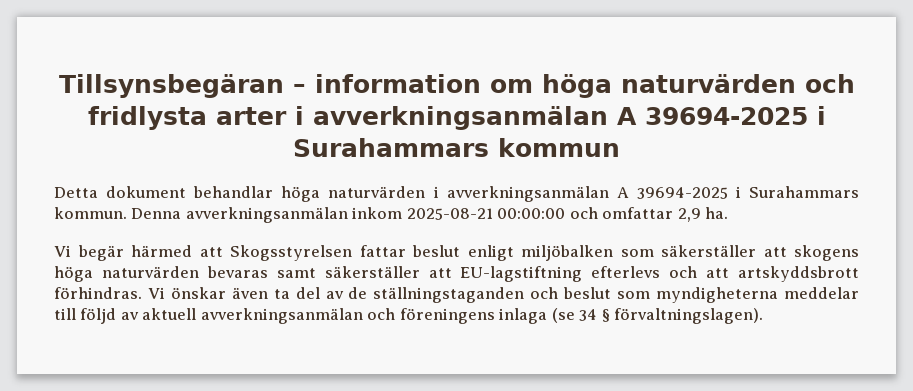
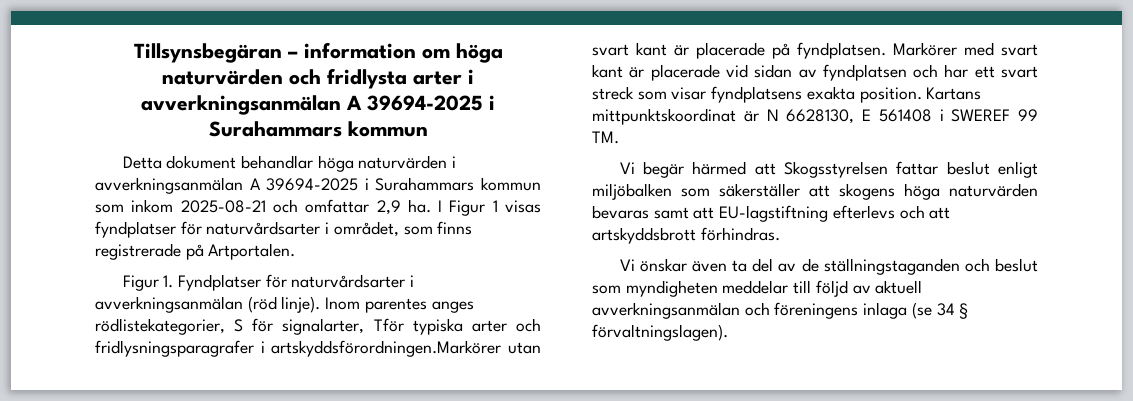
[54,207,348,223] kommun. Denna avverkningsanmälan -> [481,177,541,191] [95,204,124,213] kommun som
[497,208,566,219] 00:00:00 -> (266, 206) none
(729, 213) none -> [438,200,542,216] [95,221,473,238] [95,243,296,260] [122,274,415,291] [95,296,474,313] [95,318,542,335] [95,340,541,357] [592,42,1038,59] [592,64,1038,81] [592,86,982,103] [592,108,1038,125] [592,131,619,144] I Figur 1 visas fyndplatser för naturvårdsarter i området, som finns registrerade på Artportalen. // Figur 1. Fyndplatser för naturvårdsarter i avverkningsanmälan (röd linje). Inom parentes anges rödlistekategorier, S för signalarter, Tför typiska arter och fridlysningsparagrafer i artskyddsförordningen.Markörer utan svart kant är placerade på fyndplatsen. Markörer med svart kant är placerade vid sidan av fyndplatsen och har ett svart streck som visar fyndplatsens exakta position. Kartans mittpunktskoordinat är N 6628130, E 561408 i SWEREF 99 TM.
[324,266,420,278] säkerställer -> (689, 213) none
(142, 293) none -> (780, 234) //
[656,287,779,303] myndigheterna -> [625,280,718,297] myndigheten

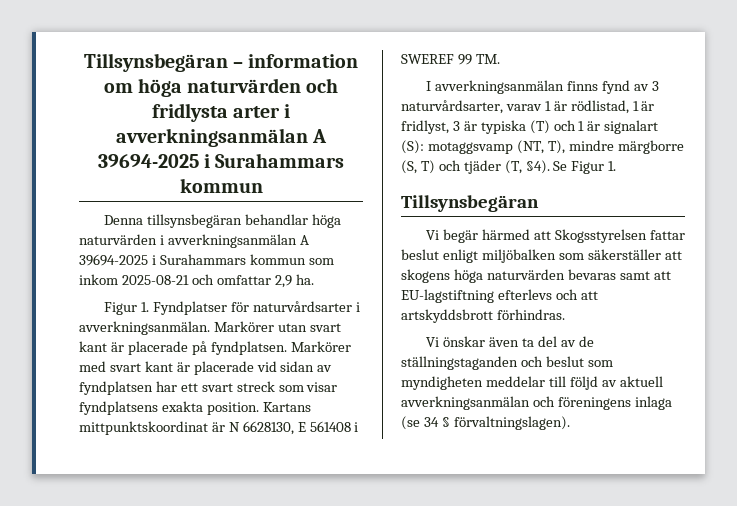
[122,155,237,169] Detta dokument -> [104,214,243,228] Denna tillsynsbegäran
[438,200,542,216] [95,221,473,238] [95,243,296,260] I Figur 1 visas fyndplatser för naturvårdsarter i området, som finns registrerade på Artportalen. -> (314, 279) none
[95,296,474,313] [95,318,542,335] [95,340,502,357] avverkningsanmälan (röd linje). Inom parentes anges rödlistekategorier, S för signalarter, Tför typiska arter och fridlysningsparagrafer i artskyddsförordningen.Markörer -> [79,321,274,335] avverkningsanmälan. Markörer
[913,64,939,78] och -> (153, 388) none
(619, 137) none -> [426,80,659,94] [401,100,655,114] [401,120,659,134] [401,140,684,154] [401,160,617,174] [401,195,539,212] // I avverkningsanmälan finns fynd av 3 naturvårdsarter, varav 1 är rödlistad, 1 är fridlyst, 3 är typiska (T) och 1 är signalart (S): motaggsvamp (NT, T), mindre märgborre (S, T) och tjäder (T, §4). Se Figur 1. // Tillsynsbegäran

